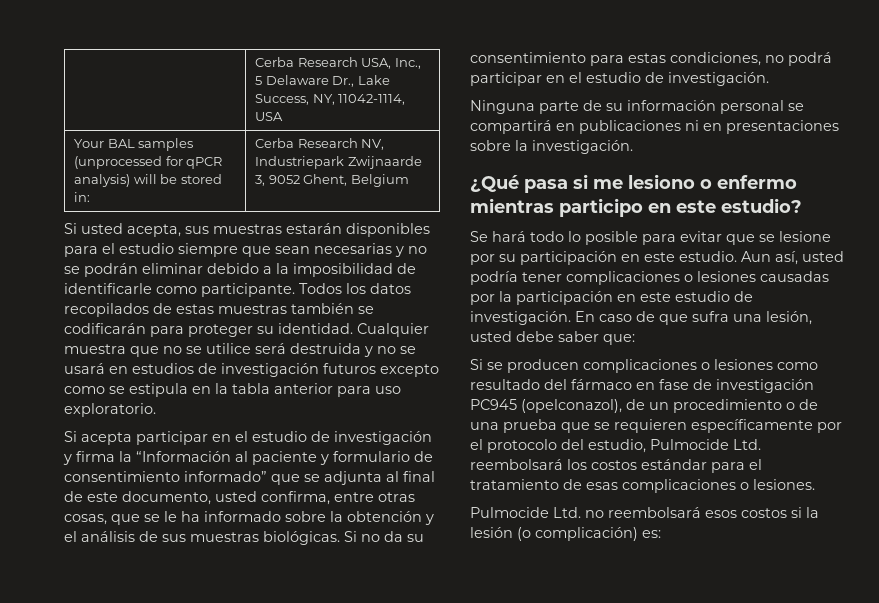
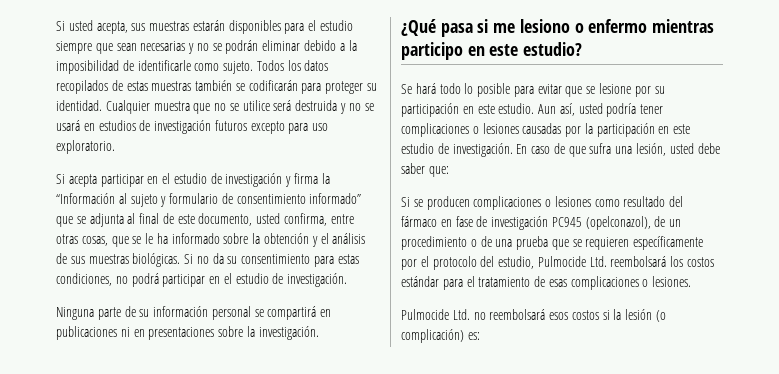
[255,57,421,69] [255,75,390,87] [255,94,406,105] [255,112,284,121] [74,138,194,151] [74,156,223,169] [74,174,222,187] [74,192,91,202] [255,138,385,150] [255,156,422,169] [255,174,409,187] | Cerba Research USA, Inc., 5 Delaware Dr., Lake Success, NY, 11042-1114, USA // Your BAL samples (unprocessed for qPCR analysis) will be stored in: | Cerba Research NV, Industriepark Zwijnaarde 3, 9052 Ghent, Belgium // -> (56, 26) none
[201,283,295,297] participante. -> [223,61,254,74] sujeto.
[64,383,333,397] como se estipula en la tabla anterior -> (285, 127) none
[252,451,317,465] paciente -> [130,194,158,207] sujeto

